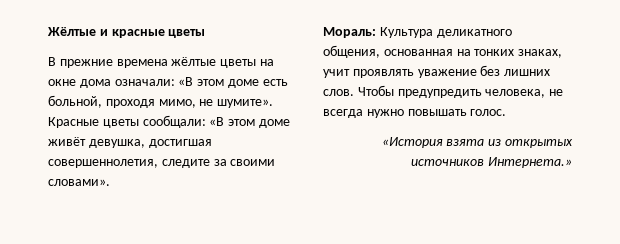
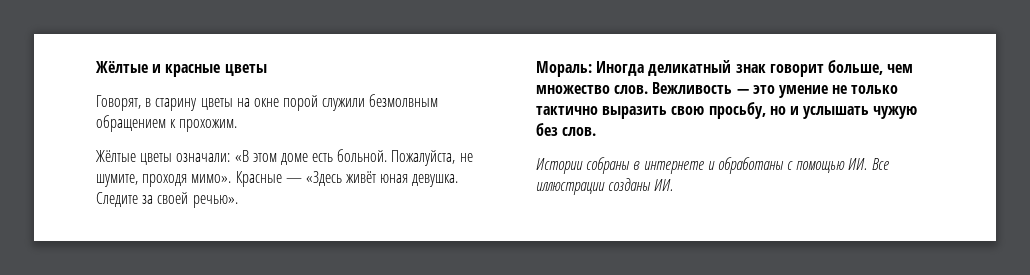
[48,57,274,68] [48,79,111,88] В прежние времена жёлтые цветы на окне дома -> [96,94,439,111] [96,115,238,132] [96,150,173,165] Говорят, в старину цветы на окне порой служили безмолвным обращением к прохожим. // Жёлтые цветы
[48,95,274,108] [48,115,290,128] [48,137,212,148] [48,159,276,168] [48,179,110,186] [323,27,512,38] [323,45,563,58] [323,65,551,78] [323,85,564,98] [323,109,507,118] [381,137,573,148] [411,157,572,168] больной, проходя мимо, не шумите». Красные цветы сообщали: «В этом доме живёт девушка, достигшая совершеннолетия, следите за своими словами». // Мораль: Культура деликатного общения, основанная на тонких знаках, учит проявлять уважение без лишних слов. Чтобы предупредить человека, не всегда нужно повышать голос. // «История взята из открытых источников Интернета.» -> [337,149,473,166] [96,171,459,187] [96,192,238,208] [536,60,914,77] [536,82,899,98] [536,102,918,119] [536,123,597,136] [536,157,889,174] [536,178,674,195] больной. Пожалуйста, не шумите, проходя мимо». Красные — «Здесь живёт юная девушка. Следите за своей речью». // Мораль: Иногда деликатный знак говорит больше, чем множество слов. Вежливость — это умение не только тактично выразить свою просьбу, но и услышать чужую без слов. // Истории собраны в интернете и обработаны с помощью ИИ. Все иллюстрации созданы ИИ.

